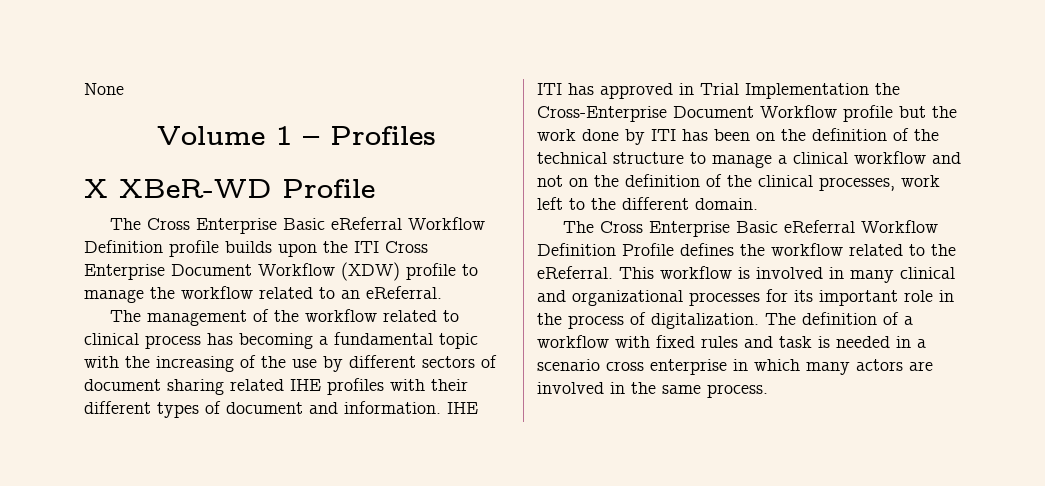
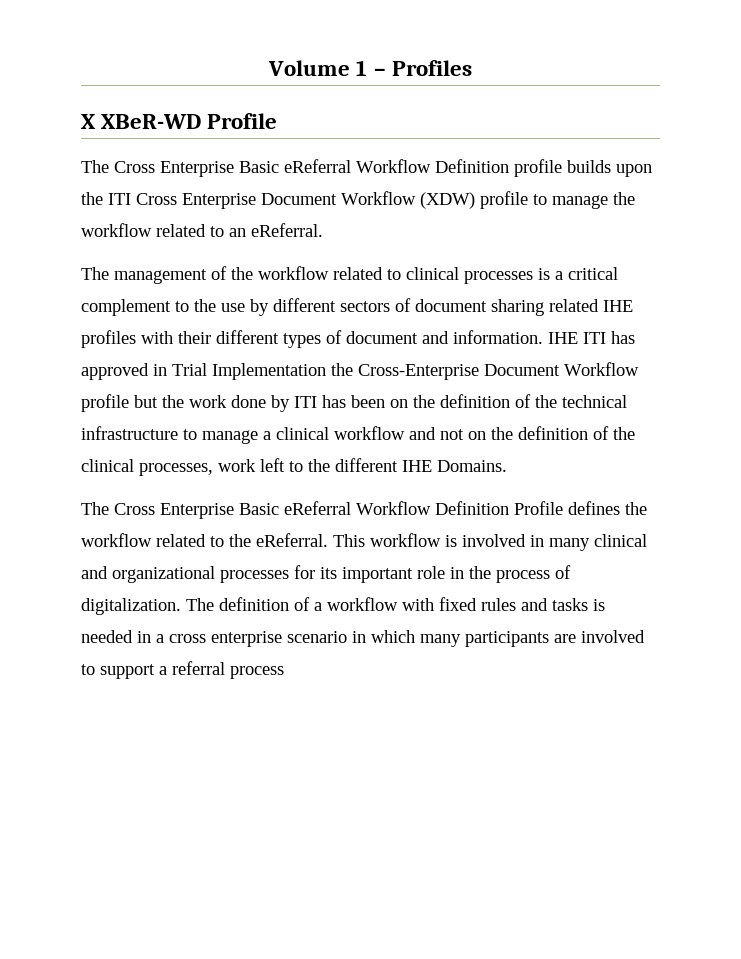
[84,83,124,95] None // -> (268, 68) none
[145,332,478,349] [84,355,256,372] process has becoming a fundamental topic with the increasing of -> [464,267,618,284] [81,299,189,316] processes is a critical complement to
[613,152,684,164] structure -> [81,426,178,440] infrastructure
[695,198,758,210] domain. -> [402,460,507,472] IHE Domains.
[779,336,812,348] task -> [552,598,588,611] tasks
[537,359,600,371] scenario -> (164, 638) none
(727, 367) none -> [287,631,347,643] scenario
[856,359,903,371] actors -> [465,631,549,647] participants
[610,382,768,398] in the same process. -> [81,661,284,679] to support a referral process

